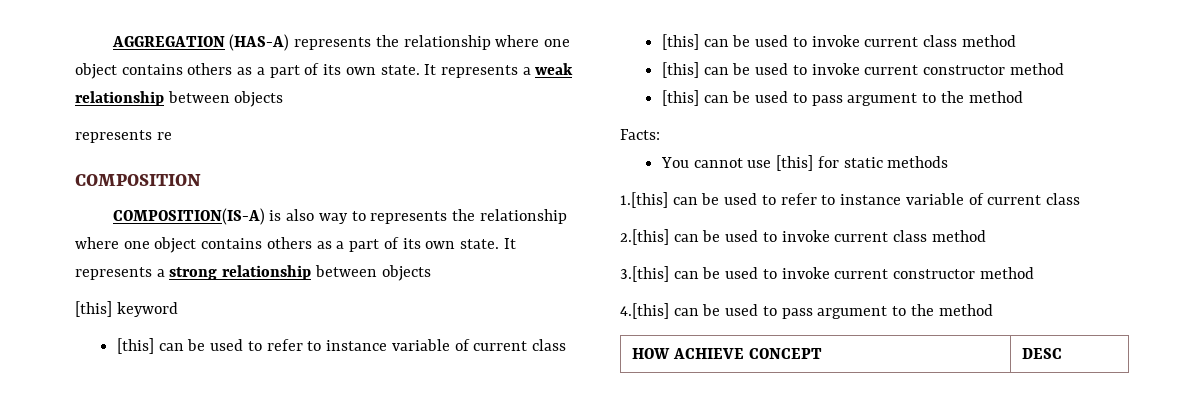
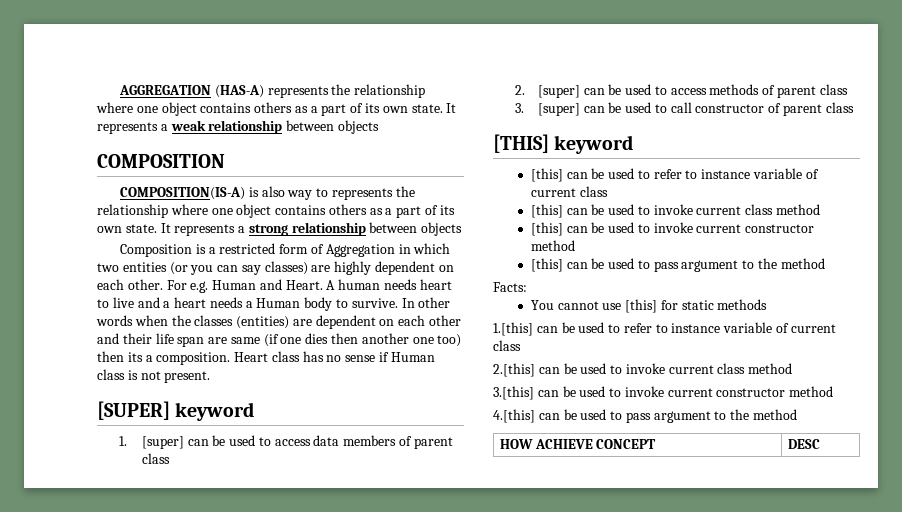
[75,130,172,143] // represents re -> (379, 127) none
[75,301,112,317] [this] -> [120,243,451,257] [97,261,454,275] [97,279,452,293] [97,297,451,311] [96,315,462,329] [97,333,462,347] [97,351,435,365] [97,369,211,383] [97,401,255,421] [119,435,453,449] [141,453,170,464] [515,84,848,98] [515,102,854,116] [493,134,549,153] Composition is a restricted form of Aggregation in which two entities (or you can say classes) are highly dependent on each other. For e.g. Human and Heart. A human needs heart to live and a heart needs a Human body to survive. In other words when the classes (entities) are dependent on each other and their life span are same (if one dies then another one too) then its a composition. Heart class has no sense if Human class is not present. // [SUPER] keyword // 1. [super] can be used to access data members of parent class // 2. [super] can be used to access methods of parent class // 3. [super] can be used to call constructor of parent class // [THIS]

